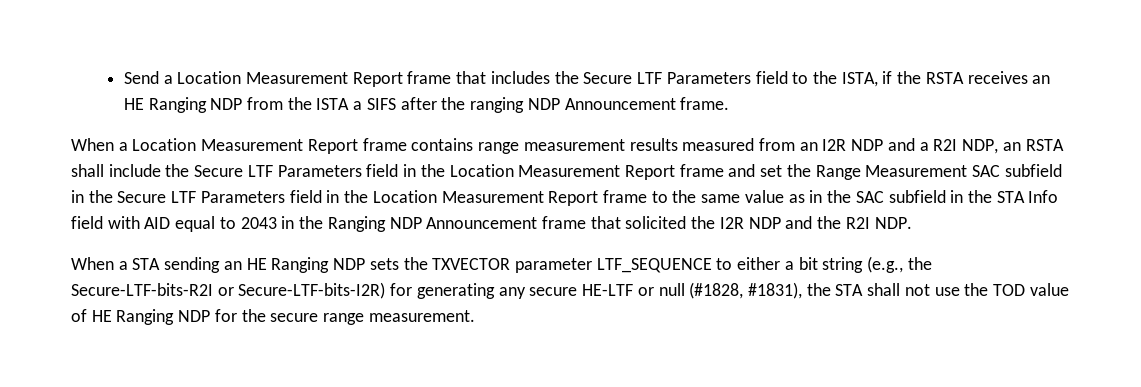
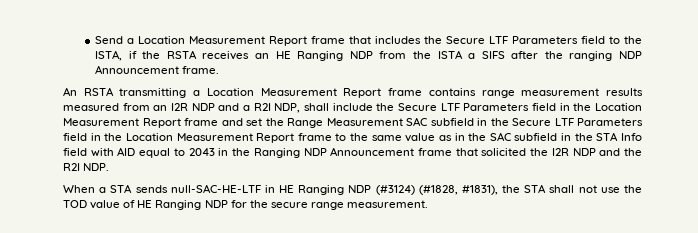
[71,138,114,151] When -> [63,87,187,98] An RSTA transmitting
[1002,139,1064,151] an RSTA -> (301, 108) none
[164,256,932,273] [71,282,685,299] sending an HE Ranging NDP sets the TXVECTOR parameter LTF_SEQUENCE to either a bit string (e.g., the Secure-LTF-bits-R2I or Secure-LTF-bits-I2R) for generating any secure HE-LTF or null -> [135,184,415,195] sends null-SAC-HE-LTF in HE Ranging NDP (#3124)

